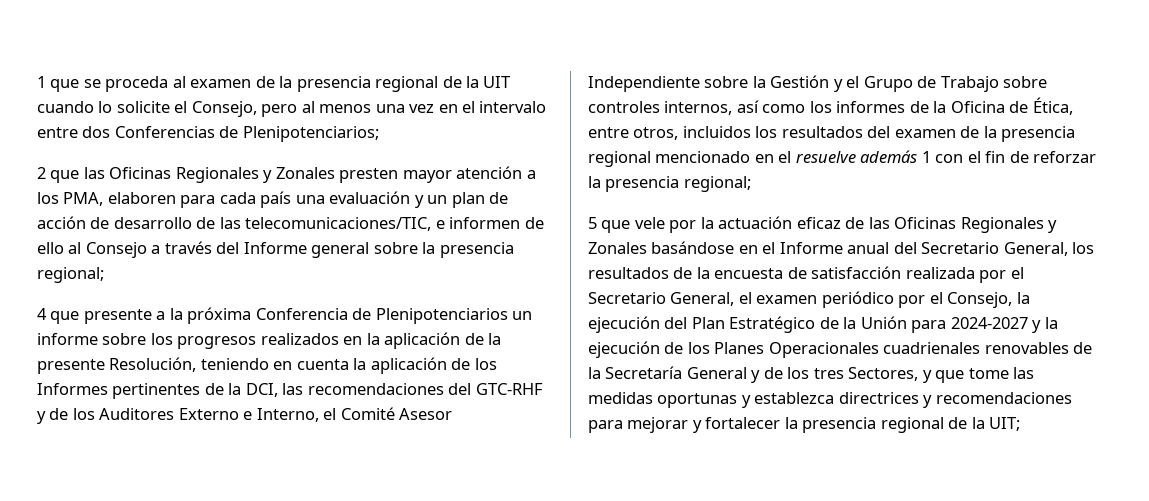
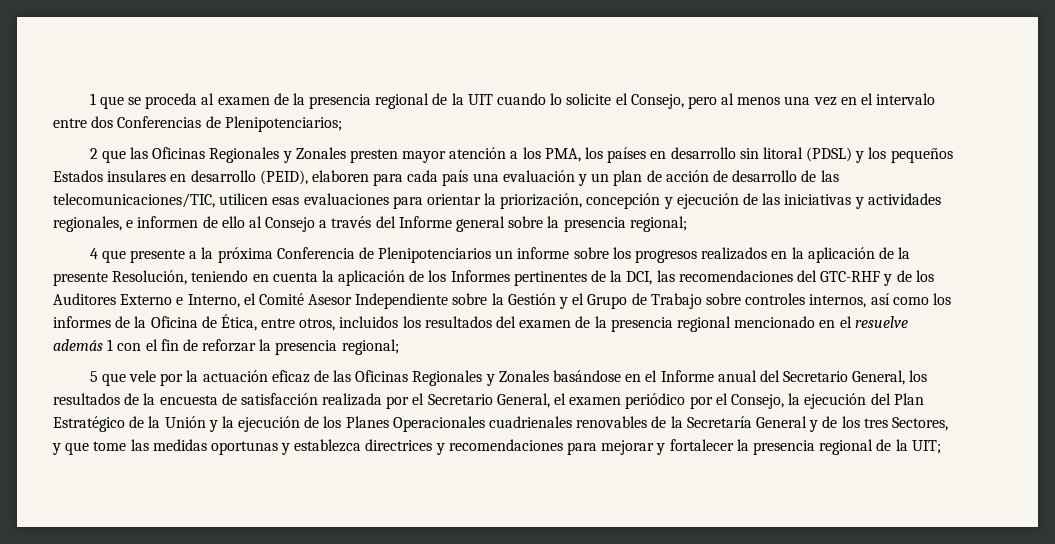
(104, 199) none -> [584,147,953,163] [53,170,308,185] los países en desarrollo sin litoral (PDSL) y los pequeños Estados insulares en desarrollo (PEID),
(432, 224) none -> [219,193,941,209] [53,216,122,232] utilicen esas evaluaciones para orientar la priorización, concepción y ejecución de las iniciativas y actividades regionales,
[911,317,1028,333] para 2024-2027 -> (206, 422) none

